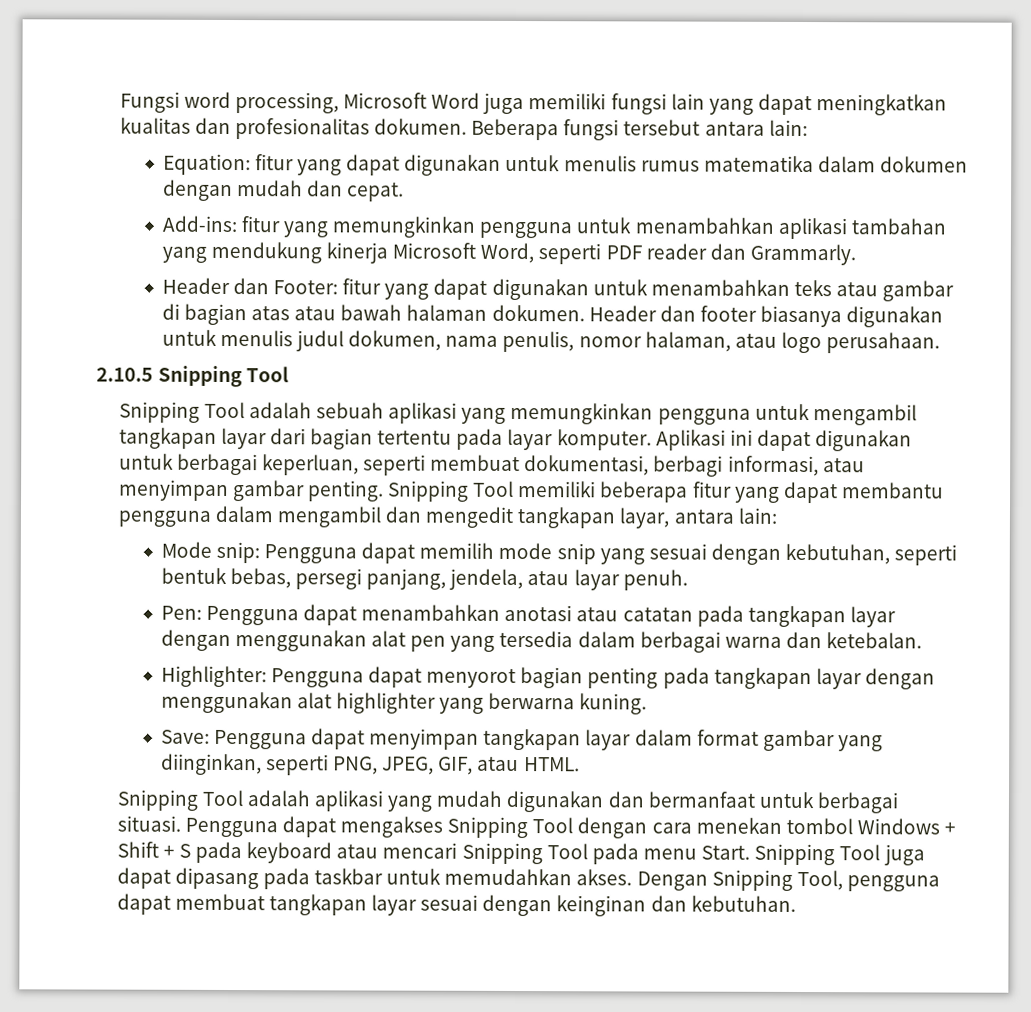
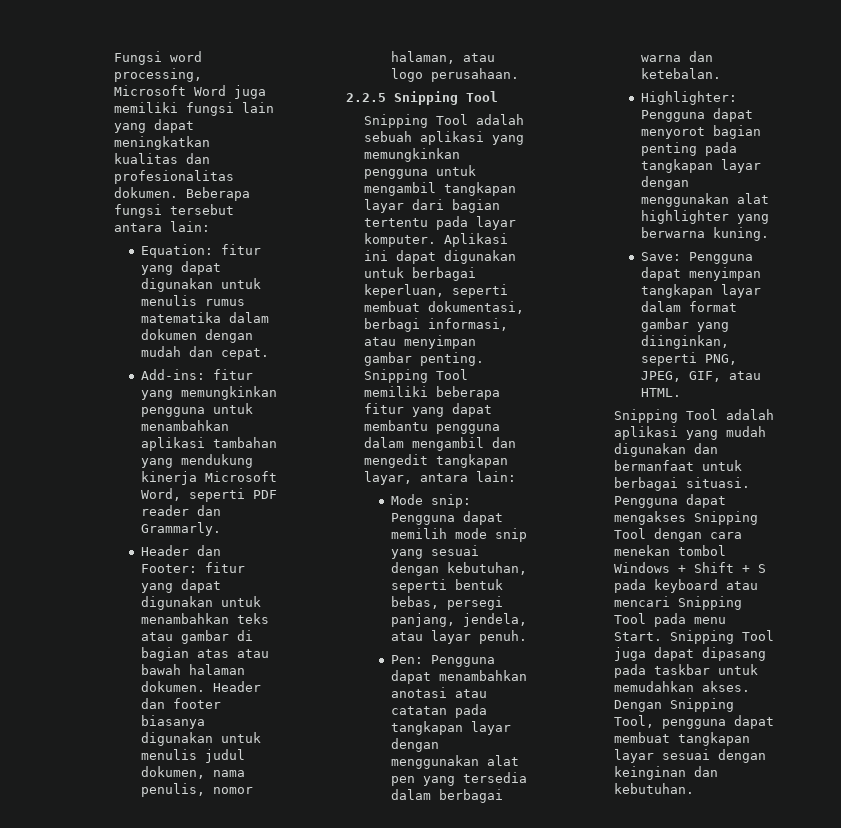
[96,367,154,382] 2.10.5 -> [346,93,387,102] 2.2.5

